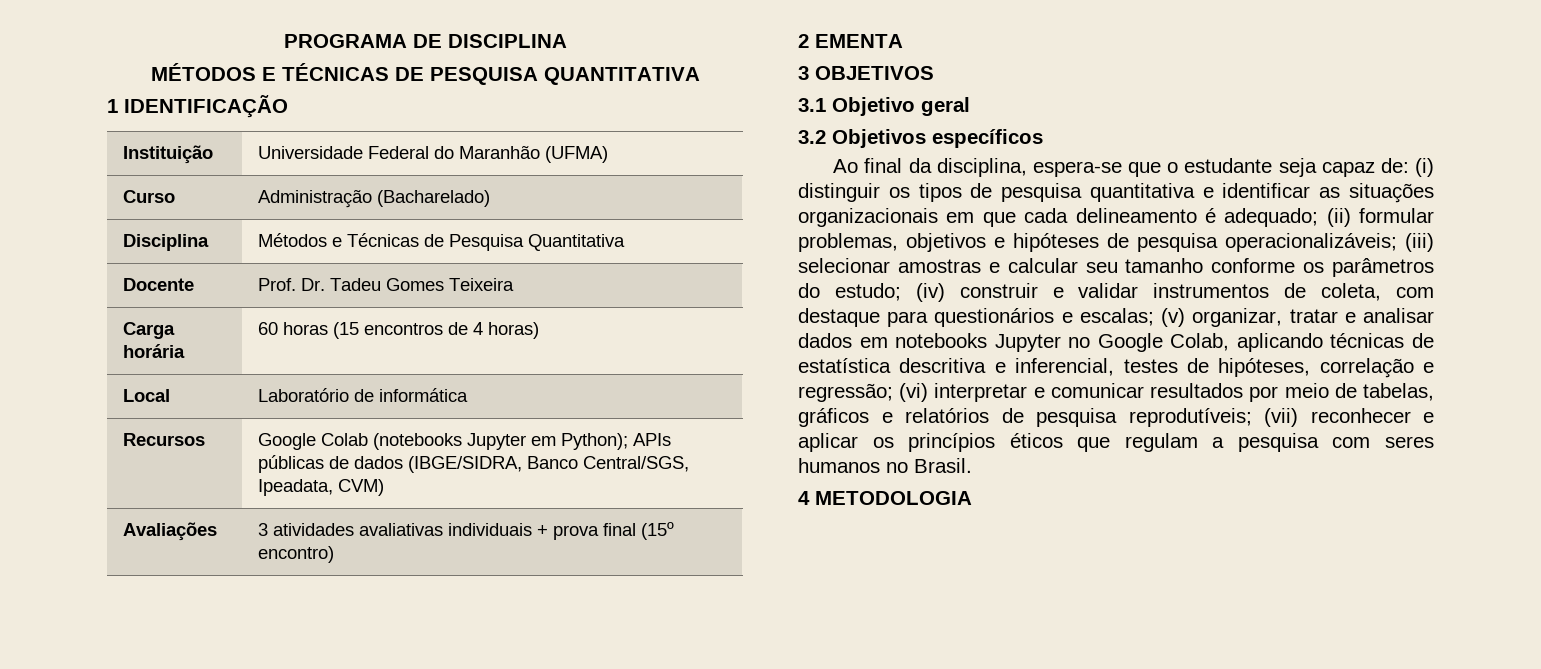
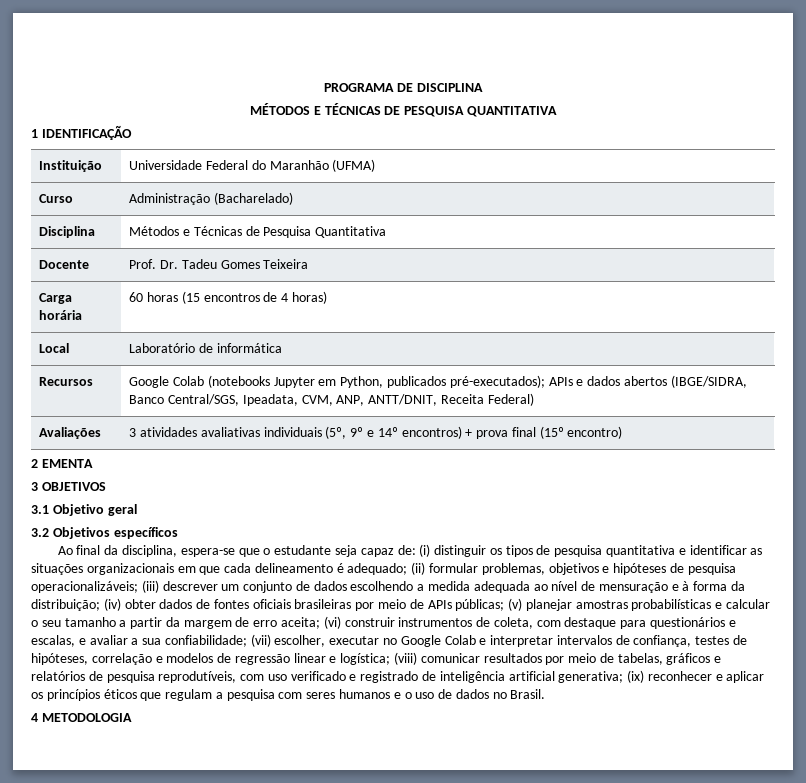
[560,433,671,450] [257,455,689,473] [257,479,384,496] Python); APIs públicas de dados (IBGE/SIDRA, Banco Central/SGS, Ipeadata, CVM) -> [340,375,747,388] [129,393,534,406] Python, publicados pré-executados); APIs e dados abertos (IBGE/SIDRA, Banco Central/SGS, Ipeadata, CVM, ANP, ANTT/DNIT, Receita Federal)
(532, 529) none -> [325,426,462,439] (5º, 9º e 14º encontros)
[798,258,981,273] selecionar amostras -> [162,581,746,593] [31,598,712,611] descrever um conjunto de dados escolhendo a medida adequada ao nível de mensuração e à forma da distribuição; (iv) obter dados de fontes oficiais brasileiras por meio de APIs públicas; (v) planejar amostras probabilísticas
(1078, 265) none -> [31,620,38,627] o
[1211,258,1434,277] [798,283,1139,302] conforme os parâmetros do estudo; (iv) construir e validar -> [119,616,395,629] a partir da margem de erro aceita; (vi) construir
[1079,308,1434,327] [798,333,1434,352] [798,358,1115,376] escalas; (v) organizar, tratar e analisar dados em notebooks Jupyter no Google Colab, aplicando técnicas de estatística descritiva e inferencial, -> [31,634,692,647] escalas, e avaliar a sua confiabilidade; (vii) escolher, executar no Google Colab e interpretar intervalos de confiança,
[798,383,1045,402] regressão; (vi) interpretar e -> [166,652,418,665] modelos de regressão linear e logística; (viii)
[1128,408,1298,427] reprodutíveis; (vii) -> [158,670,645,683] reprodutíveis, com uso verificado e registrado de inteligência artificial generativa; (ix)
(880, 465) none -> [393,689,489,699] e o uso de dados

